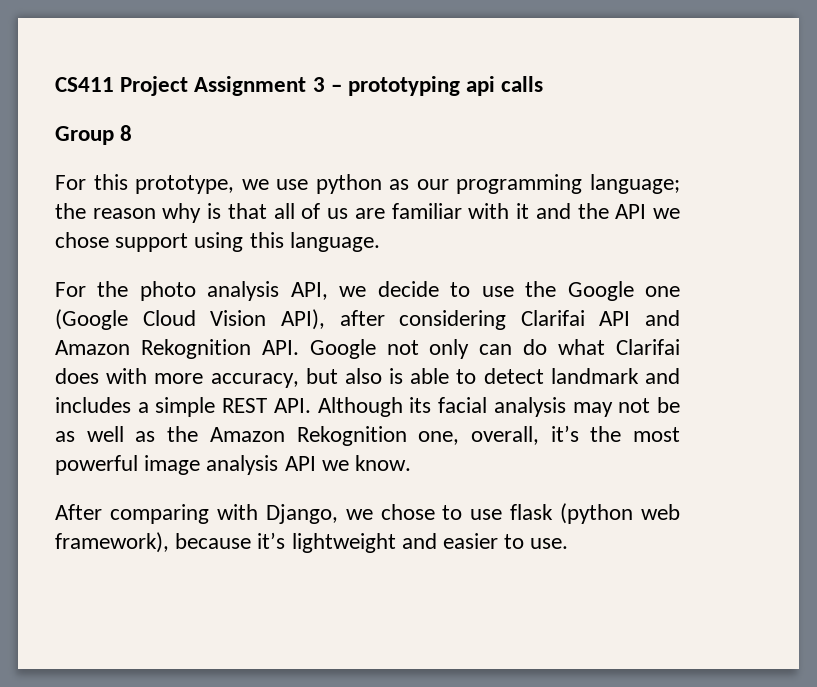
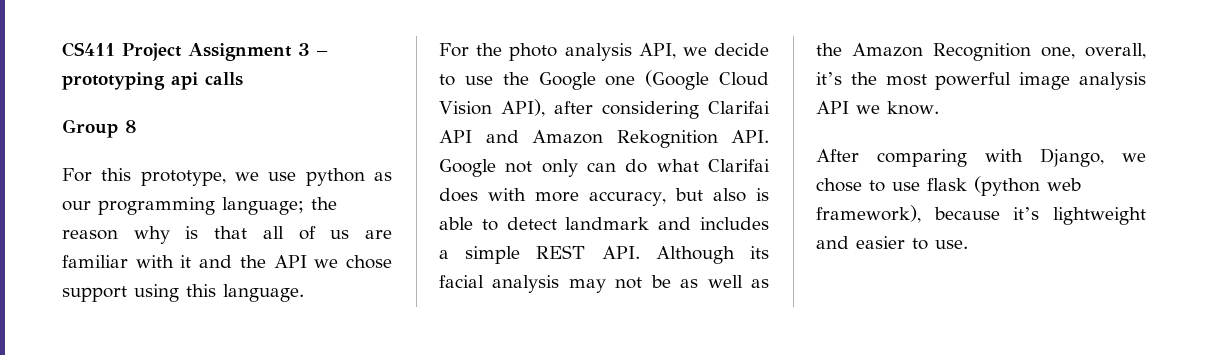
[296,426,407,446] Rekognition -> [933,43,1031,61] Recognition

